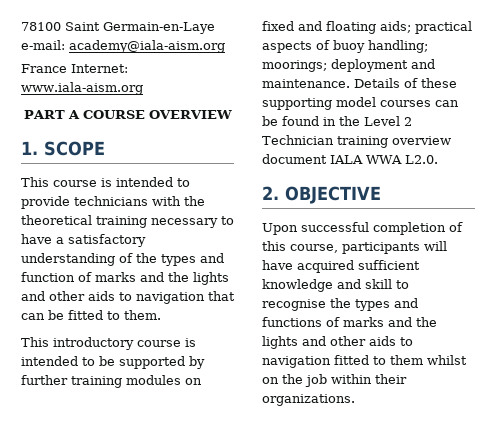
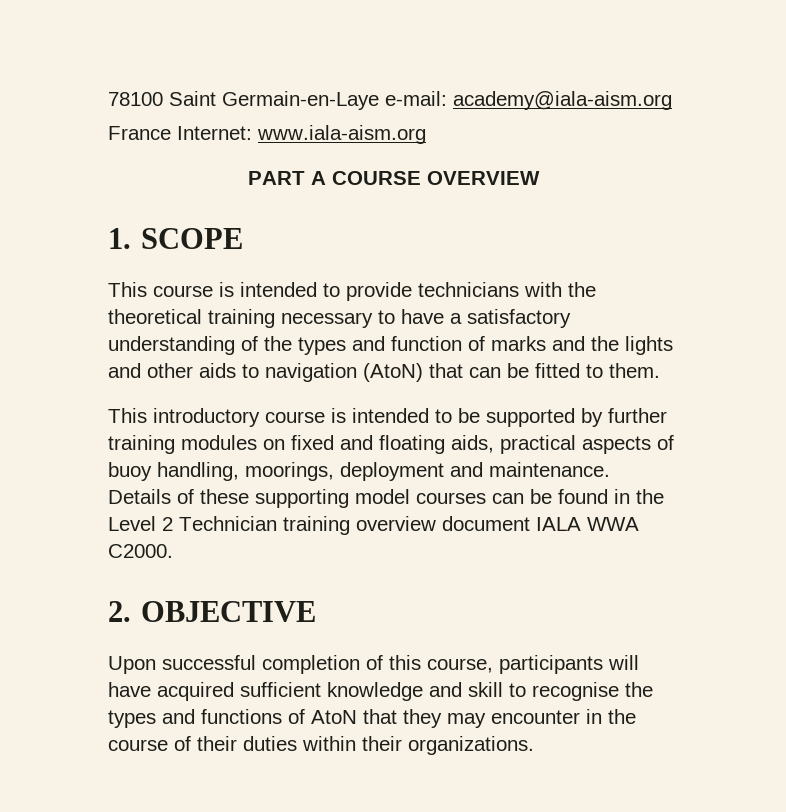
(205, 298) none -> [363,363,423,382] (AtoN)
[380,21,411,33] aids; -> [451,435,494,453] aids,
[368,40,428,53] [262,60,327,72] handling; moorings; -> [157,462,334,481] handling, moorings,
[405,155,438,164] L2.0. -> [108,544,173,558] C2000.
[343,317,437,327] [262,336,413,349] [262,355,467,368] [262,374,327,387] marks and the lights and other aids to navigation fitted to them whilst on the job -> [311,709,636,728] [108,736,297,751] AtoN that they may encounter in the course of their duties

